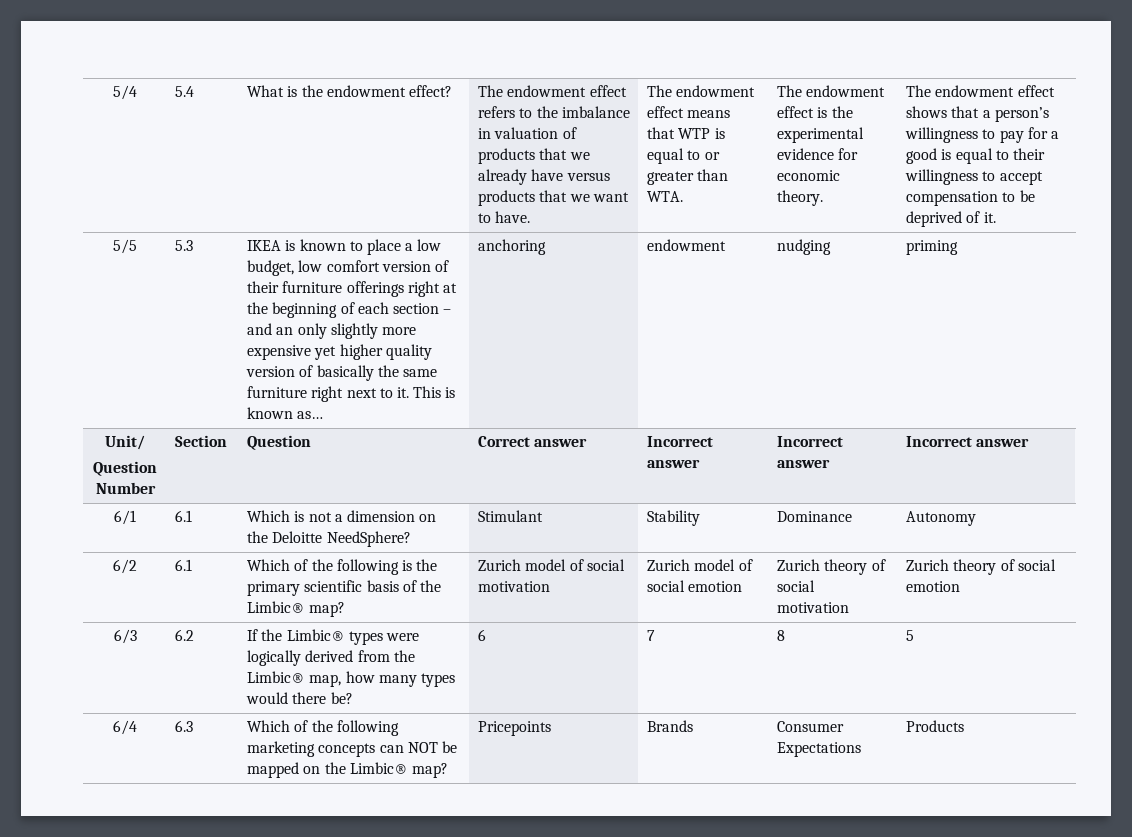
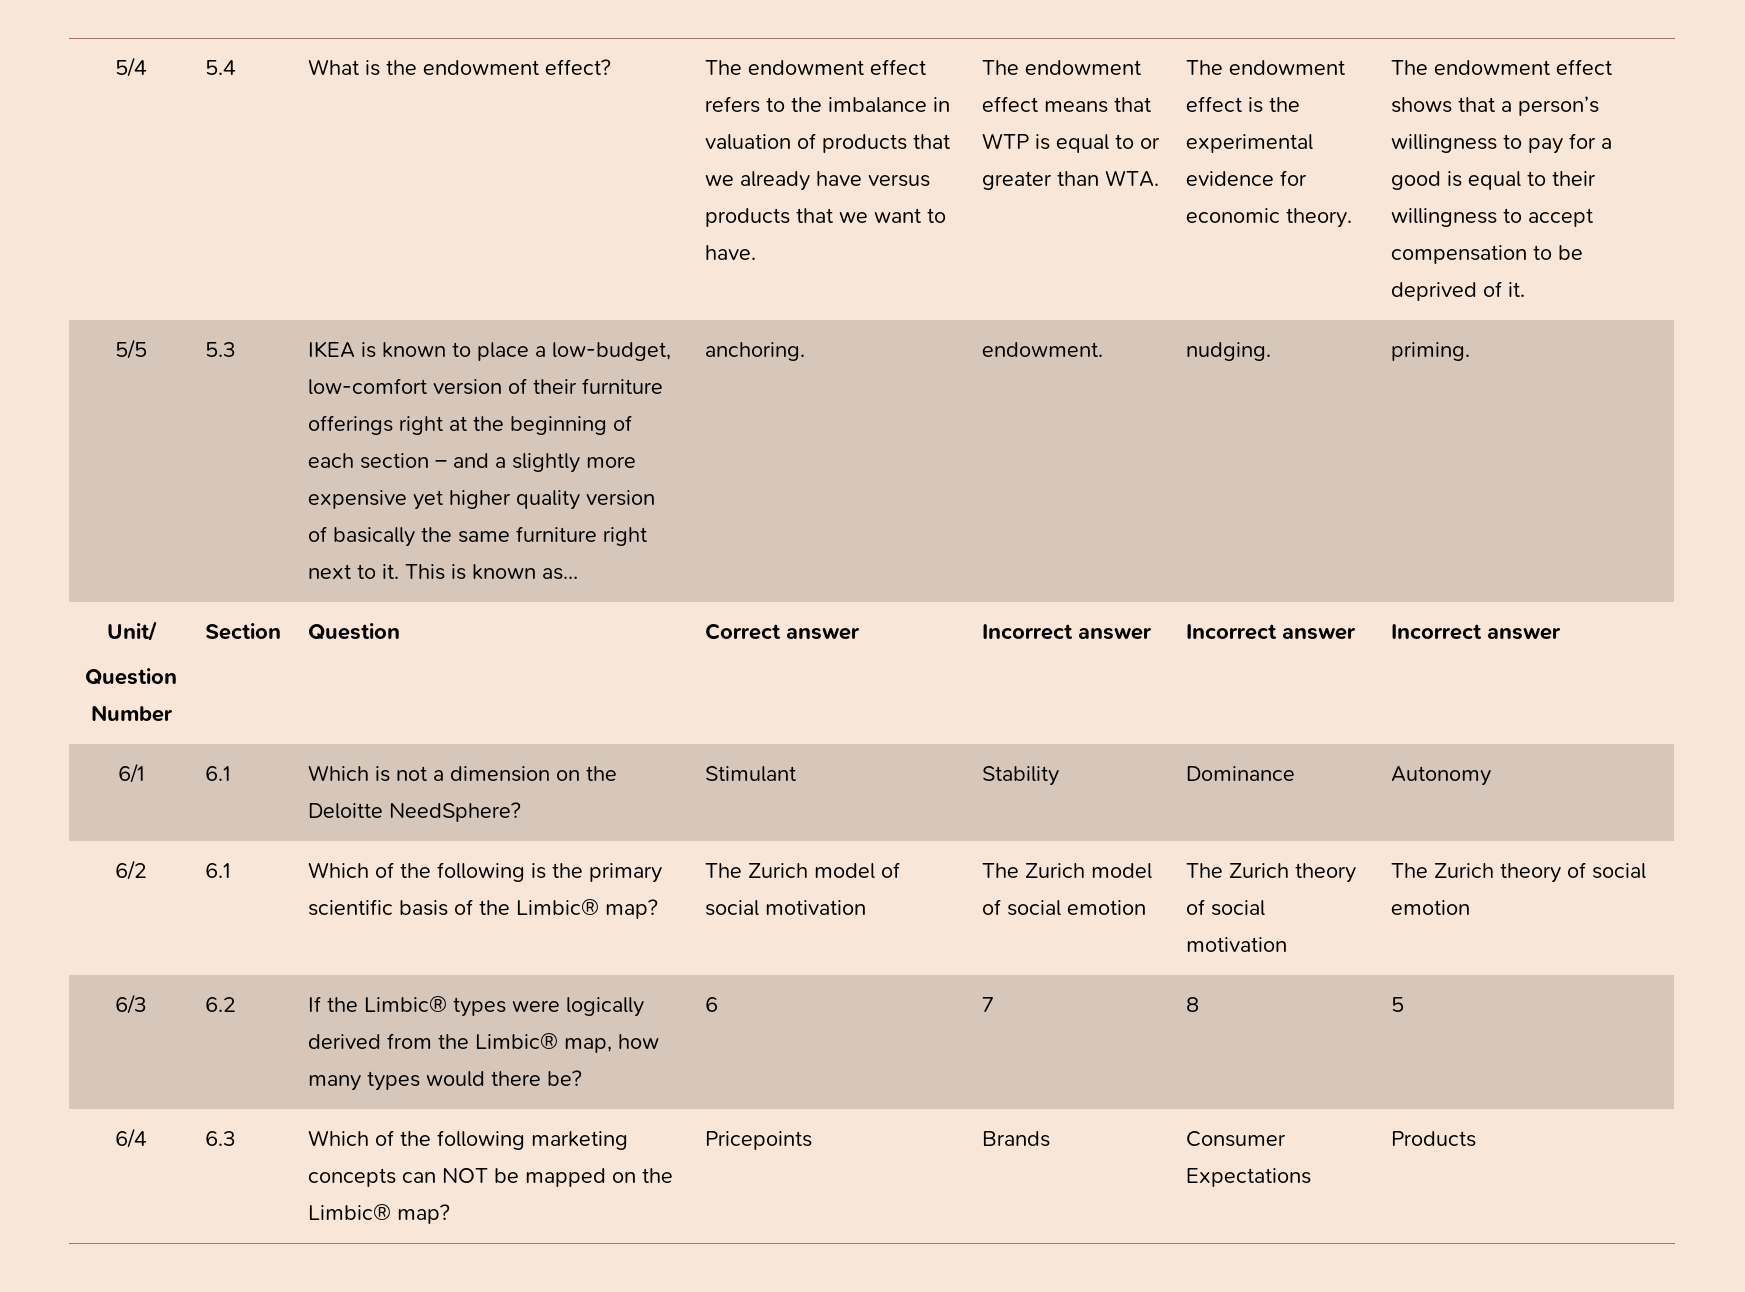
[417,239,442,251] [247,260,380,276] low budget, low comfort -> [552,342,672,361] [308,378,428,395] low-budget, low-comfort
[276,323,327,339] an only -> [495,457,507,468] a
[478,239,547,255] [647,239,727,251] [777,239,832,255] [906,240,959,255] anchoring | endowment | nudging | priming -> [705,342,806,361] [982,342,1104,357] [1186,342,1272,361] [1391,342,1471,361] anchoring. | endowment. | nudging. | priming.
(346, 609) none -> [705,863,743,878] The
(551, 586) none -> [982,863,1020,878] The
(743, 586) none -> [1186,863,1224,878] The
(850, 607) none -> [1391,863,1429,878] The

